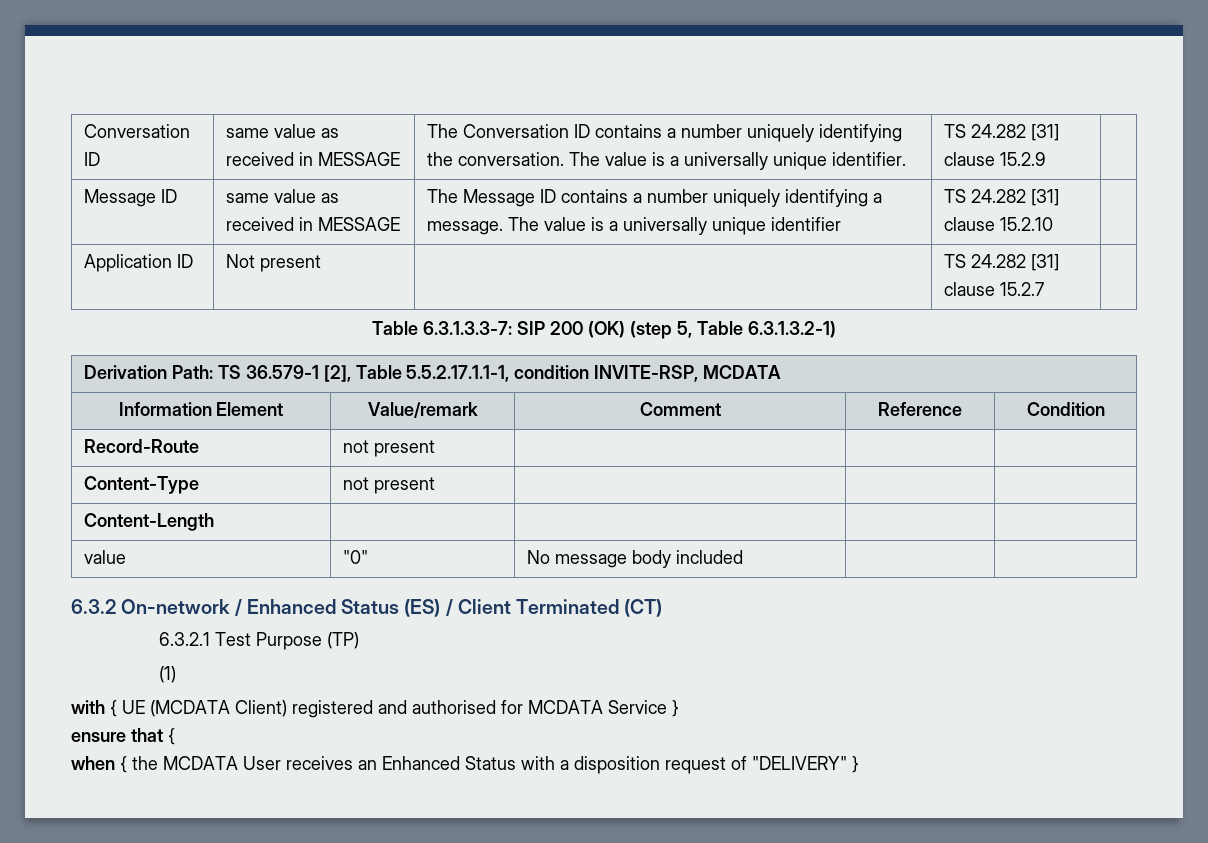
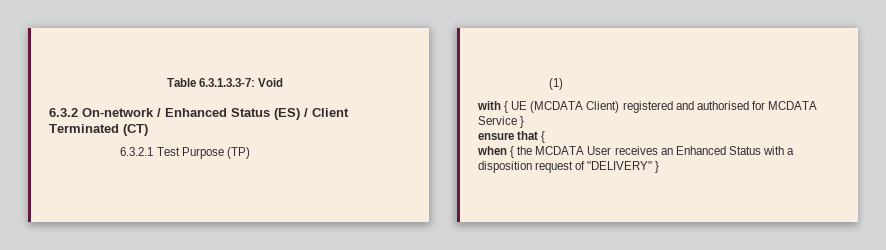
[84,124,191,138] [84,152,101,166] [226,124,340,138] [226,152,401,166] [427,124,903,142] [427,152,907,170] [944,124,1060,141] [944,152,1047,166] [84,189,178,207] [226,189,340,203] [226,217,401,231] [427,189,883,207] [427,217,842,235] [944,189,1060,206] [944,217,1054,231] [84,254,194,272] [226,254,322,272] [944,254,1060,271] [944,282,1045,296] [372,321,836,339] [84,365,782,382] [118,402,284,416] [367,402,478,418] [639,402,721,416] [878,402,962,416] [1026,402,1105,416] [84,439,200,453] [343,440,436,457] [84,476,200,494] [343,477,436,494] [84,513,215,531] [84,550,127,564] [343,550,369,564] [527,550,744,568] Conversation ID | same value as received in MESSAGE | The Conversation ID contains a number uniquely identifying the conversation. The value is a universally unique identifier. | TS 24.282 [31] clause 15.2.9 | // Message ID | same value as received in MESSAGE | The Message ID contains a number uniquely identifying a message. The value is a universally unique identifier | TS 24.282 [31] clause 15.2.10 | // Application ID | Not present | | TS 24.282 [31] clause 15.2.7 | // Table 6.3.1.3.3-7: SIP 200 (OK) (step 5, Table 6.3.1.3.2-1) // Derivation Path: TS 36.579-1 [2], Table 5.5.2.17.1.1-1, condition INVITE-RSP, MCDATA // Information Element | Value/remark | Comment | Reference | Condition // Record-Route | not present | | | // Content-Type | not present | | | // Content-Length | | | | // value | "0" | No message body included | | -> [166,78,284,87] Table 6.3.1.3.3-7: Void

